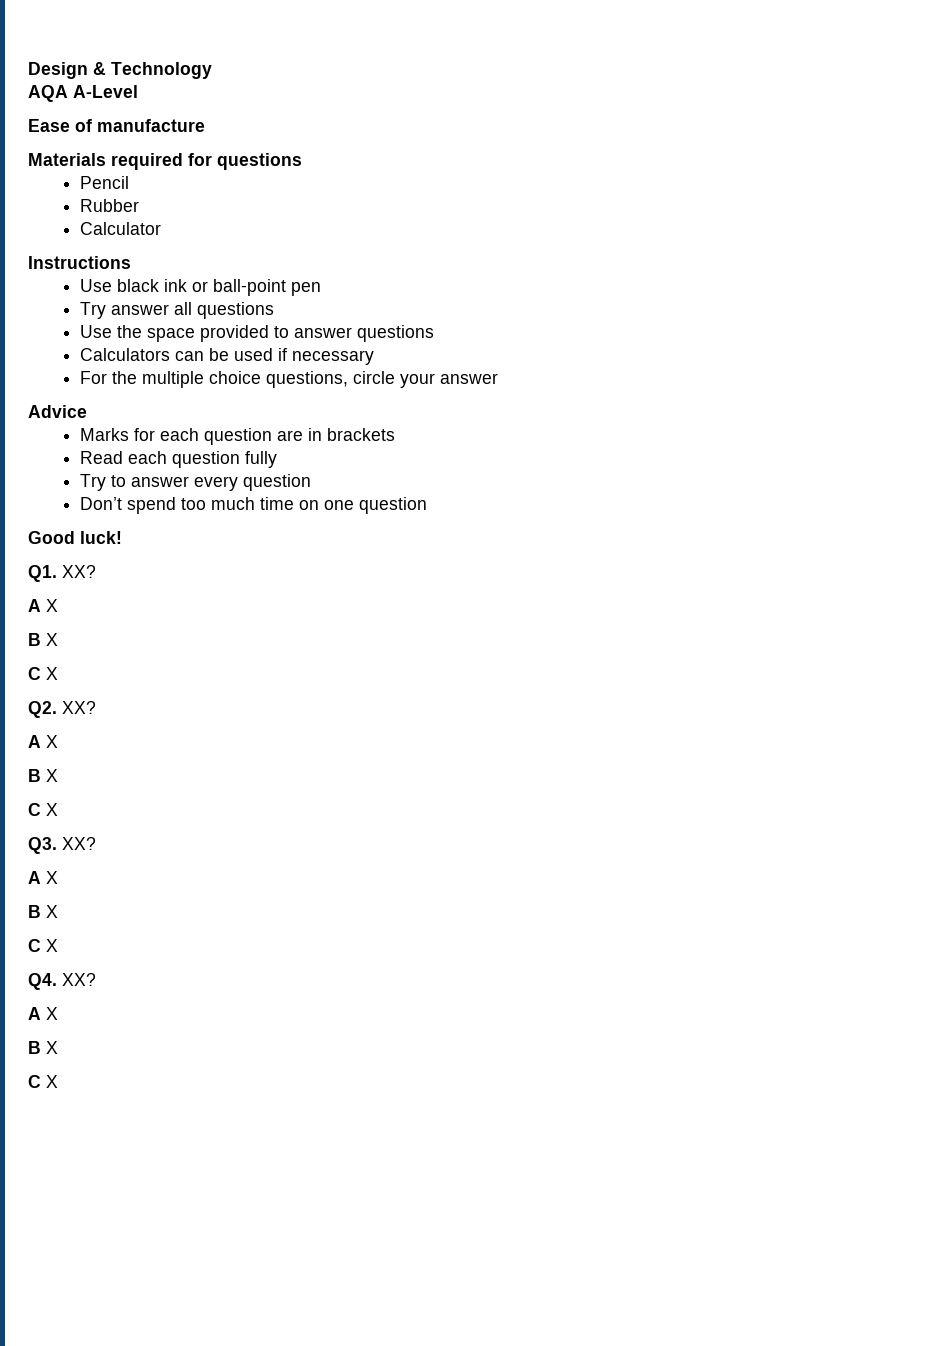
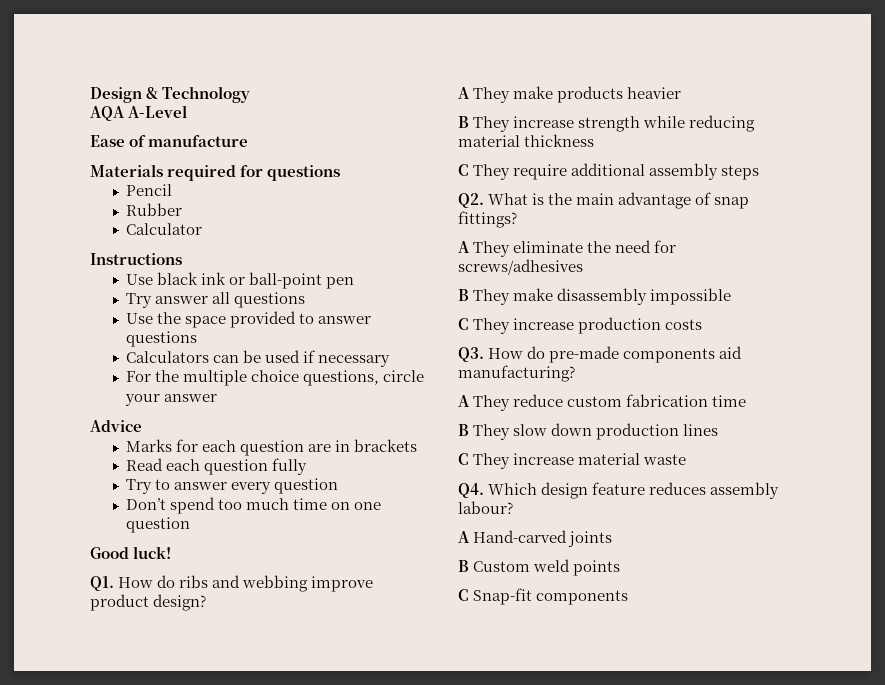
[62,565,96,578] [28,599,58,612] [28,633,58,646] [28,667,58,680] [28,701,96,718] [28,735,58,748] [28,769,58,782] [28,803,58,816] [28,837,96,854] [28,871,58,884] [28,905,58,918] [28,939,58,952] [28,973,96,990] [28,1007,58,1020] [28,1041,58,1054] [28,1075,58,1088] XX? // A X // B X // C X // Q2. XX? // A X // B X // C X // Q3. XX? // A X // B X // C X // Q4. XX? // A X // B X // C X -> [118,575,374,592] [90,594,207,611] [458,86,682,103] [458,115,756,132] [458,134,595,147] [458,163,760,180] [458,192,750,209] [458,211,517,228] [458,240,677,257] [458,259,583,275] [458,288,732,305] [458,317,703,334] [458,346,743,363] [458,365,575,382] [458,394,747,411] [458,423,719,440] [458,453,687,469] [458,482,780,499] [458,501,513,514] [458,530,613,547] [458,559,621,576] [458,588,629,605] How do ribs and webbing improve product design? // A They make products heavier // B They increase strength while reducing material thickness // C They require additional assembly steps // Q2. What is the main advantage of snap fittings? // A They eliminate the need for screws/adhesives // B They make disassembly impossible // C They increase production costs // Q3. How do pre-made components aid manufacturing? // A They reduce custom fabrication time // B They slow down production lines // C They increase material waste // Q4. Which design feature reduces assembly labour? // A Hand-carved joints // B Custom weld points // C Snap-fit components

